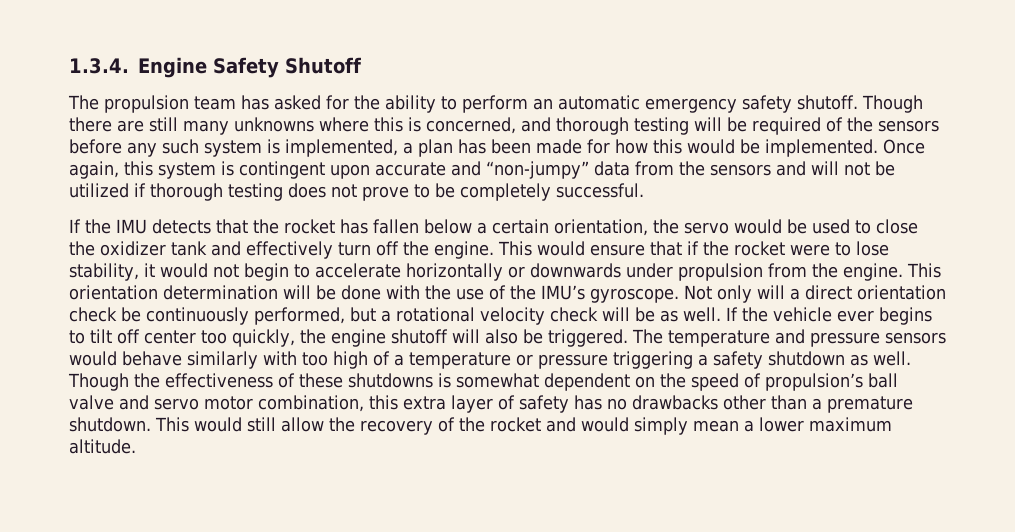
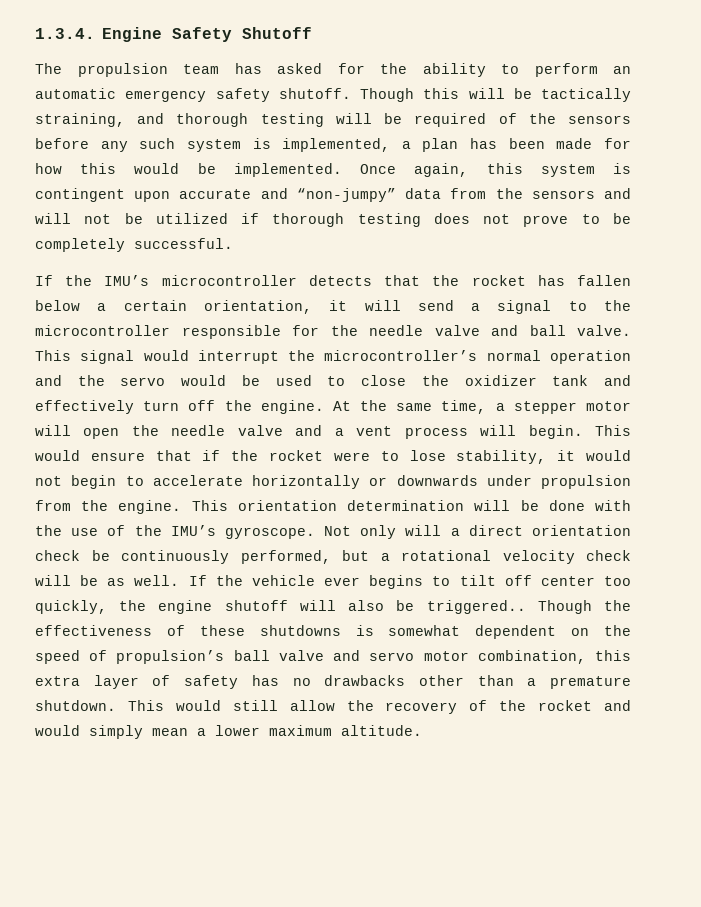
[69,117,516,135] there are still many unknowns where this is concerned, -> [423,88,631,102] [35,113,125,127] this will be tactically straining,
[116,219,147,234] IMU -> [104,275,297,286] IMU’s microcontroller
(648, 227) none -> [329,300,631,314] [35,325,631,339] [35,350,631,364] [35,375,62,386] it will send a signal to the microcontroller responsible for the needle valve and ball valve. This signal would interrupt the microcontroller’s normal operation and
(494, 250) none -> [332,400,631,414] [35,425,583,439] At the same time, a stepper motor will open the needle valve and a vent process will begin.
[548,329,946,347] [69,351,911,369] triggered. The temperature and pressure sensors would behave similarly with too high of a temperature or pressure triggering a safety shutdown as well. -> [426,600,526,614] triggered..

